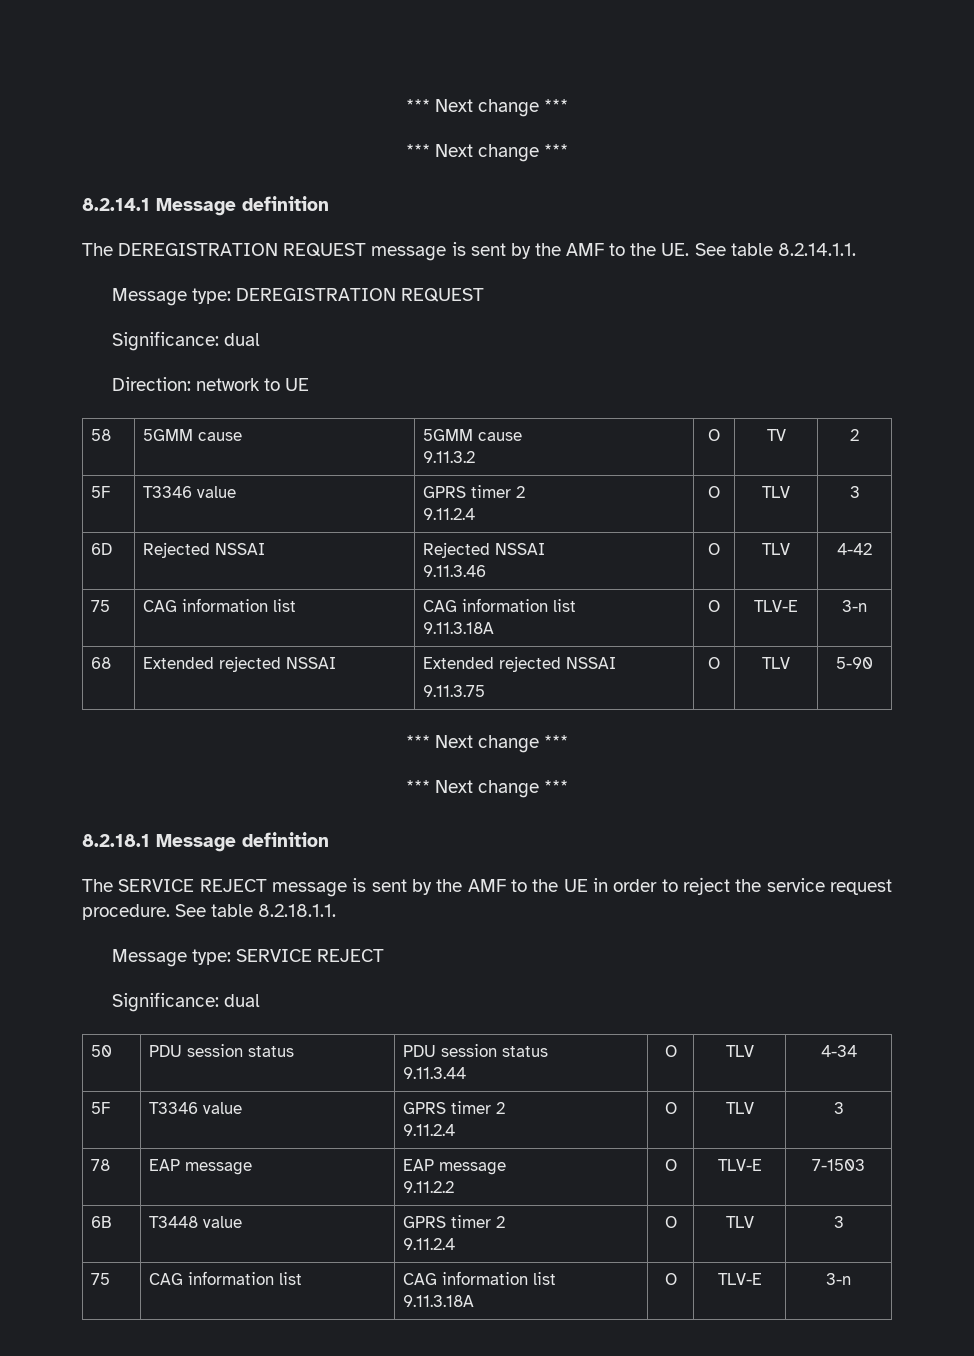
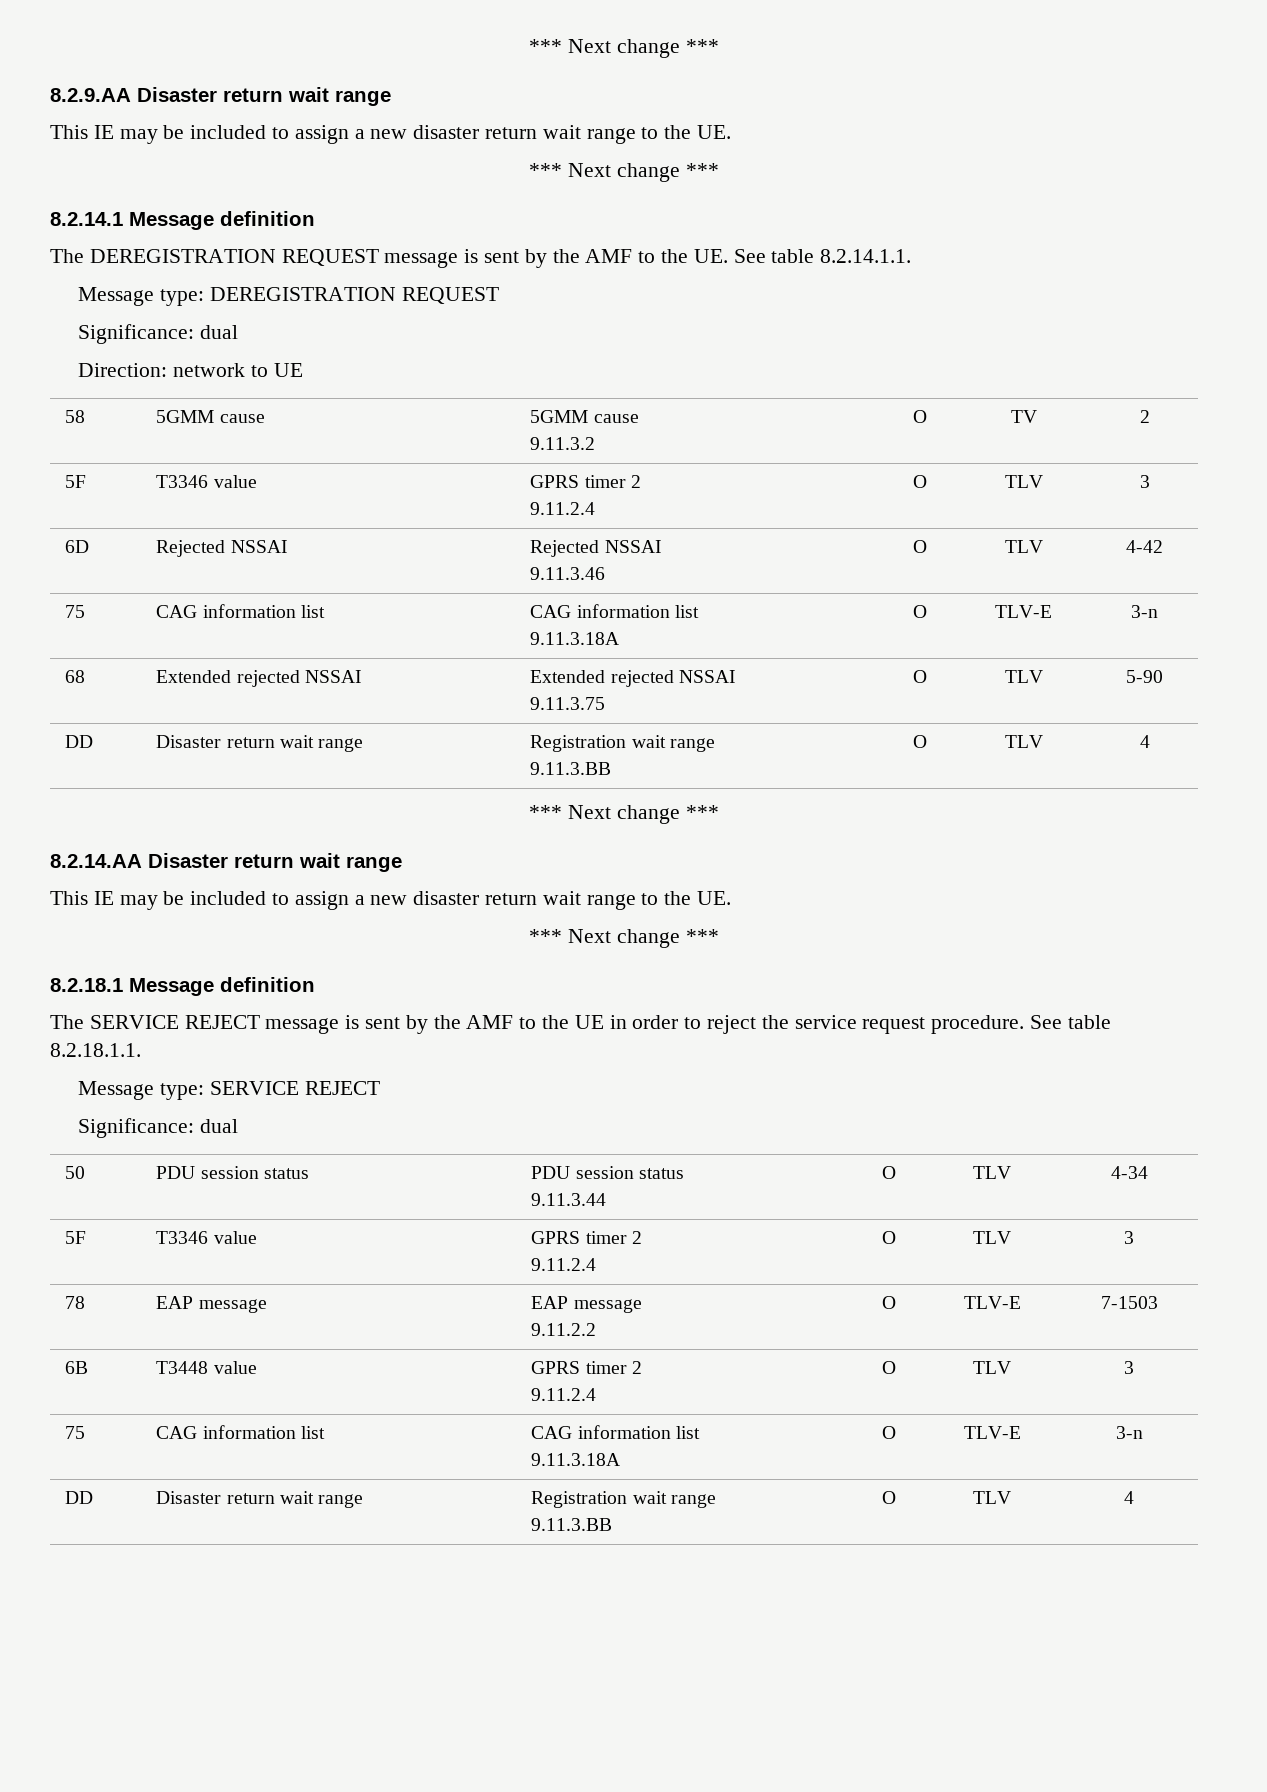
[405,99,569,117] *** Next change *** -> [529,39,719,58] [50,87,391,106] [50,125,732,144] *** Next change *** // 8.2.9.AA Disaster return wait range // This IE may be included to assign a new disaster return wait range to the UE.
[405,735,569,753] // *** Next change *** -> [65,735,94,748] [156,735,364,752] [530,735,715,752] [530,762,612,775] [913,735,927,748] [1004,735,1043,748] [1139,735,1150,748] [529,805,719,824] [50,853,402,872] [50,891,732,910] // DD | Disaster return wait range | Registration wait range // 9.11.3.BB | O | TLV | 4 // *** Next change *** // 8.2.14.AA Disaster return wait range // This IE may be included to assign a new disaster return wait range to the UE.
(851, 1279) none -> [65,1491,94,1504] [156,1491,364,1508] [531,1491,716,1508] [531,1518,613,1531] [881,1491,896,1504] [973,1491,1011,1504] [1124,1491,1134,1504] // DD | Disaster return wait range | Registration wait range // 9.11.3.BB | O | TLV | 4

